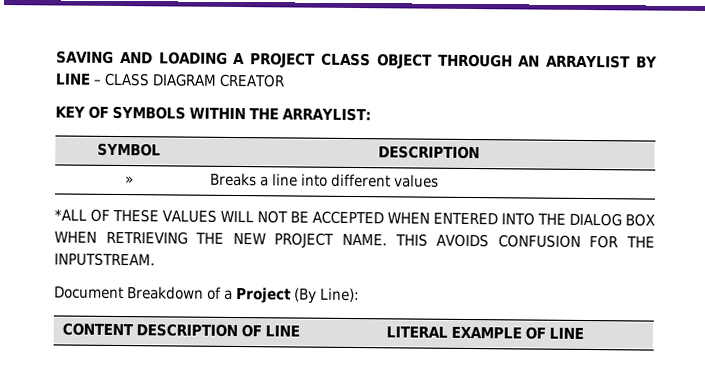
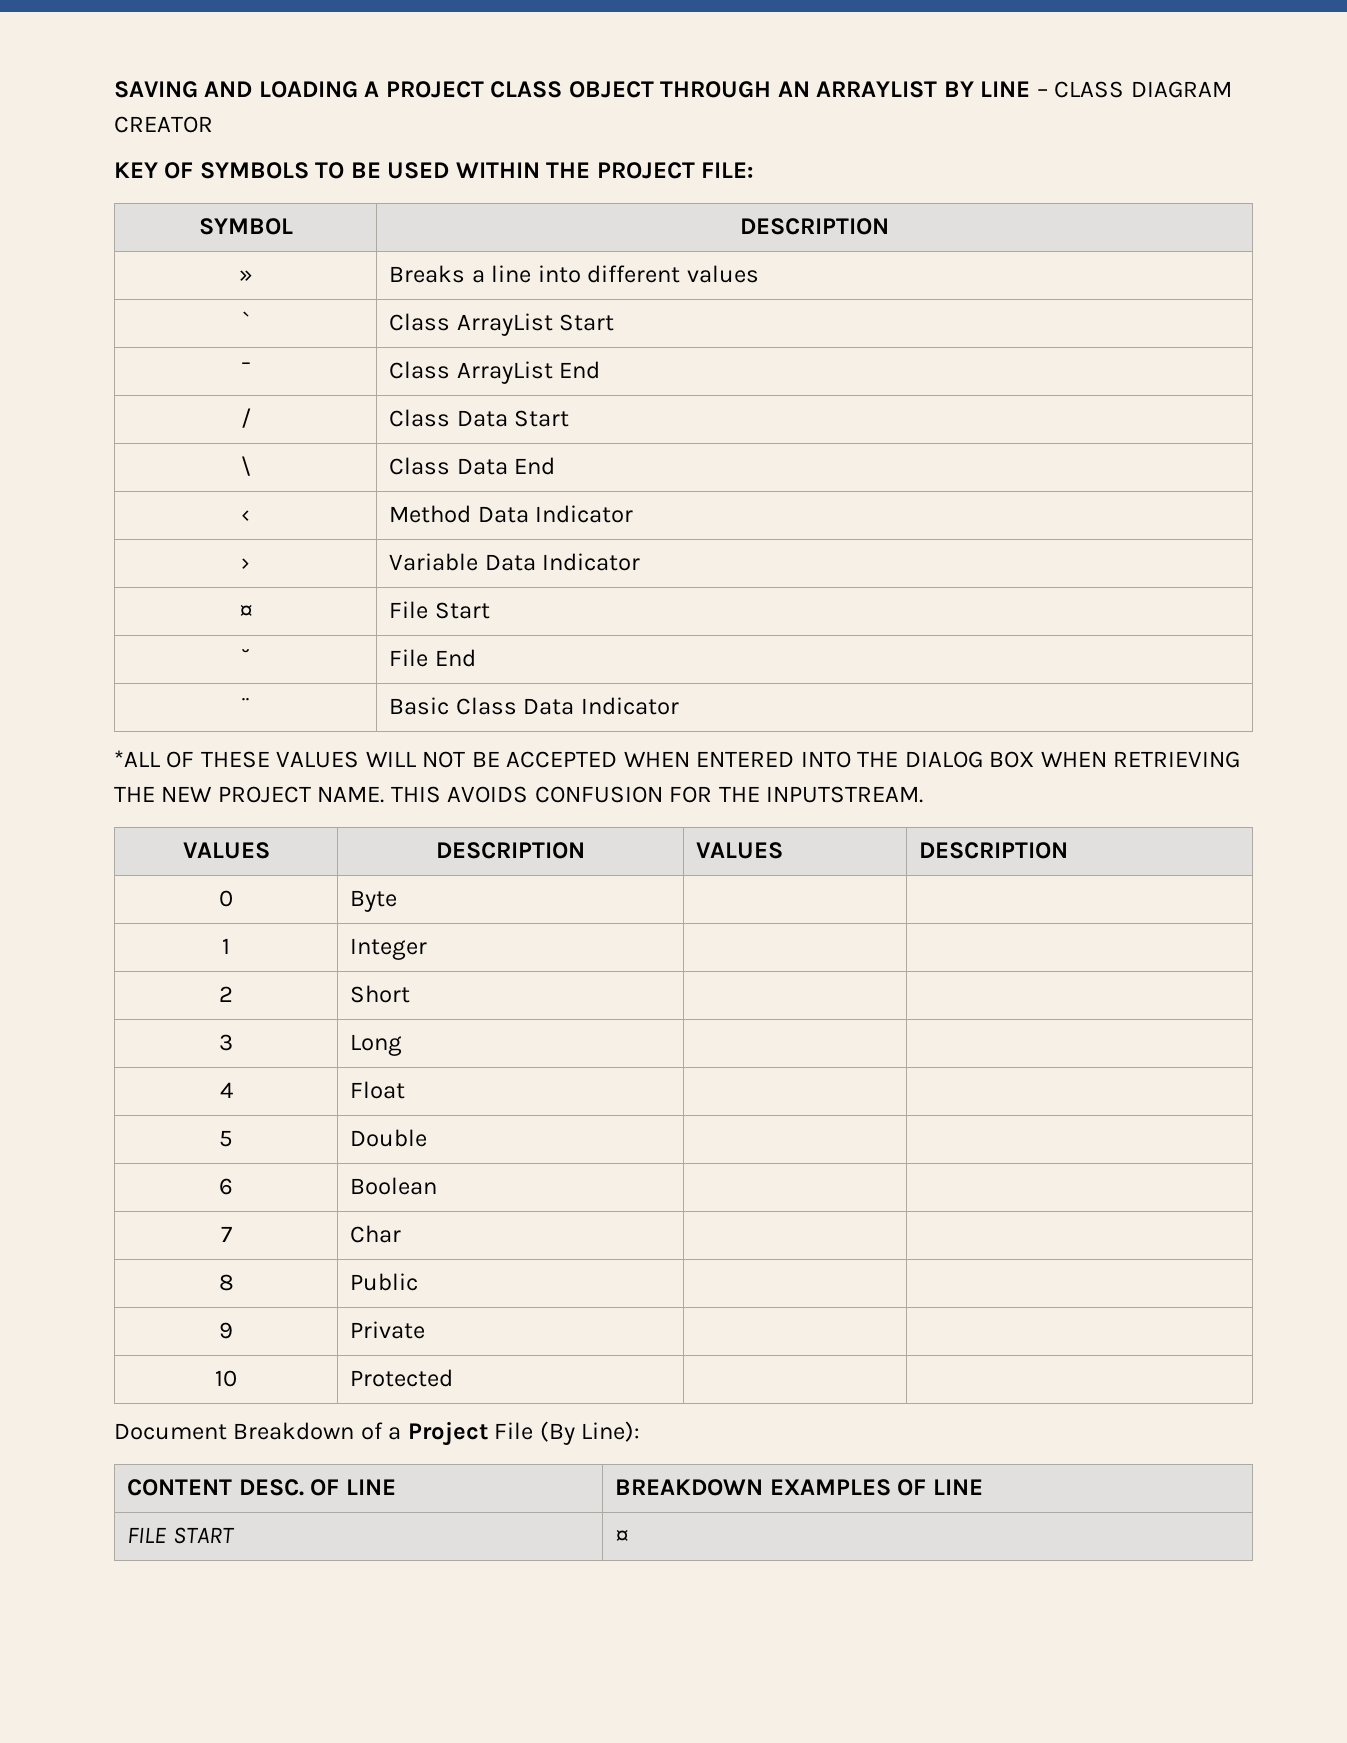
[189,107,371,122] WITHIN THE ARRAYLIST: -> [315,162,754,179] TO BE USED WITHIN THE PROJECT FILE:
(439, 181) none -> [241,311,250,330] [389,313,615,336] [240,362,251,378] [389,361,601,384] [240,408,251,428] [389,409,570,427] [240,456,251,476] [389,457,556,475] [241,510,250,522] [389,505,634,523] [241,558,250,570] [389,553,641,571] [238,604,253,618] [389,601,490,619] [241,649,250,666] [389,649,476,667] [241,697,250,714] [389,697,679,715] // ` | Class ArrayList Start // ¯ | Class ArrayList End // / | Class Data Start // \ | Class Data End // ‹ | Method Data Indicator // › | Variable Data Indicator // ¤ | File Start // ˘ | File End // ¨ | Basic Class Data Indicator
(155, 259) none -> [182,842,270,859] [436,842,585,859] [696,842,784,859] [919,842,1069,859] [219,890,233,907] [350,890,398,912] [222,938,230,954] [350,938,428,960] [219,986,233,1002] [350,985,411,1003] [219,1034,233,1051] [350,1034,403,1056] [219,1082,233,1098] [350,1081,406,1099] [219,1130,233,1147] [350,1129,428,1147] [219,1178,233,1195] [350,1177,438,1195] [220,1226,232,1242] [350,1225,402,1243] [218,1274,234,1291] [350,1273,419,1291] [219,1322,233,1339] [350,1321,426,1339] [215,1370,237,1387] [350,1369,454,1387] // VALUES | DESCRIPTION | VALUES | DESCRIPTION // 0 | Byte | | // 1 | Integer | | // 2 | Short | | // 3 | Long | | // 4 | Float | | // 5 | Double | | // 6 | Boolean | | // 7 | Char | | // 8 | Public | | // 9 | Private | | // 10 | Protected | |
(292, 295) none -> [494,1422,534,1440] File
[135,323,238,338] DESCRIPTION -> [238,1479,304,1496] DESC.
[385,326,584,340] LITERAL EXAMPLE OF LINE -> [615,1479,983,1496] [127,1527,235,1544] [615,1529,630,1543] BREAKDOWN EXAMPLES OF LINE // FILE START | ¤

